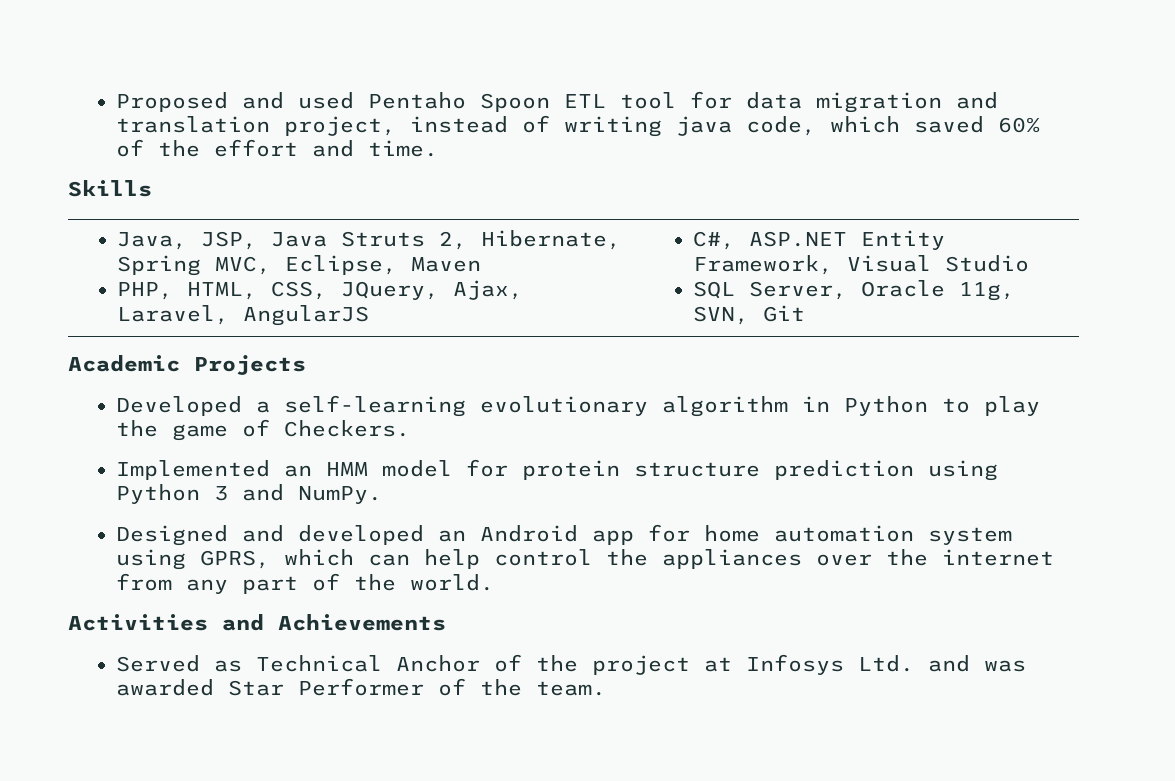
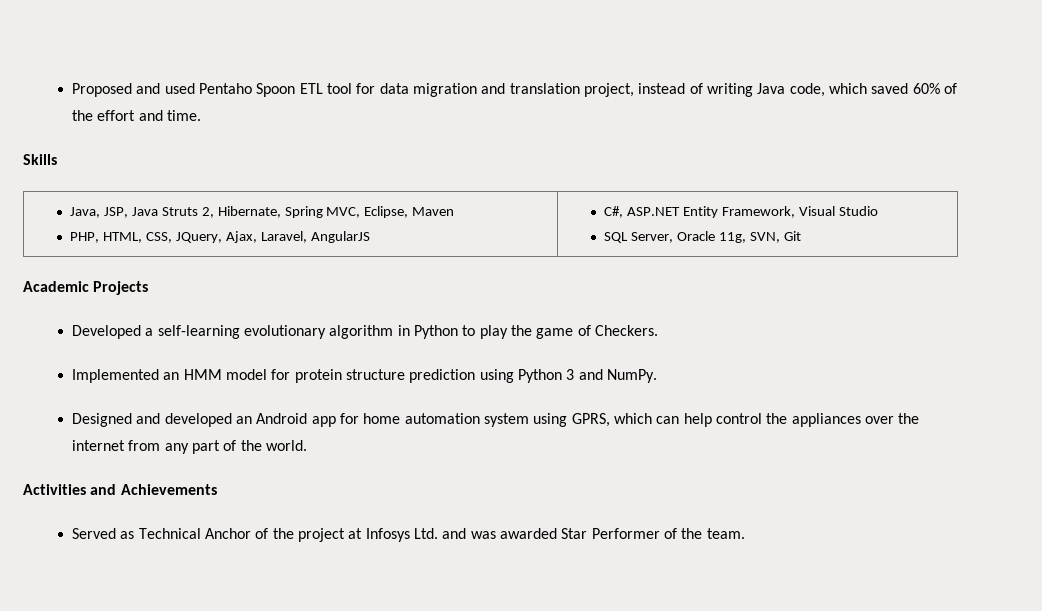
[675,116,732,136] java -> [757,83,786,94] Java

